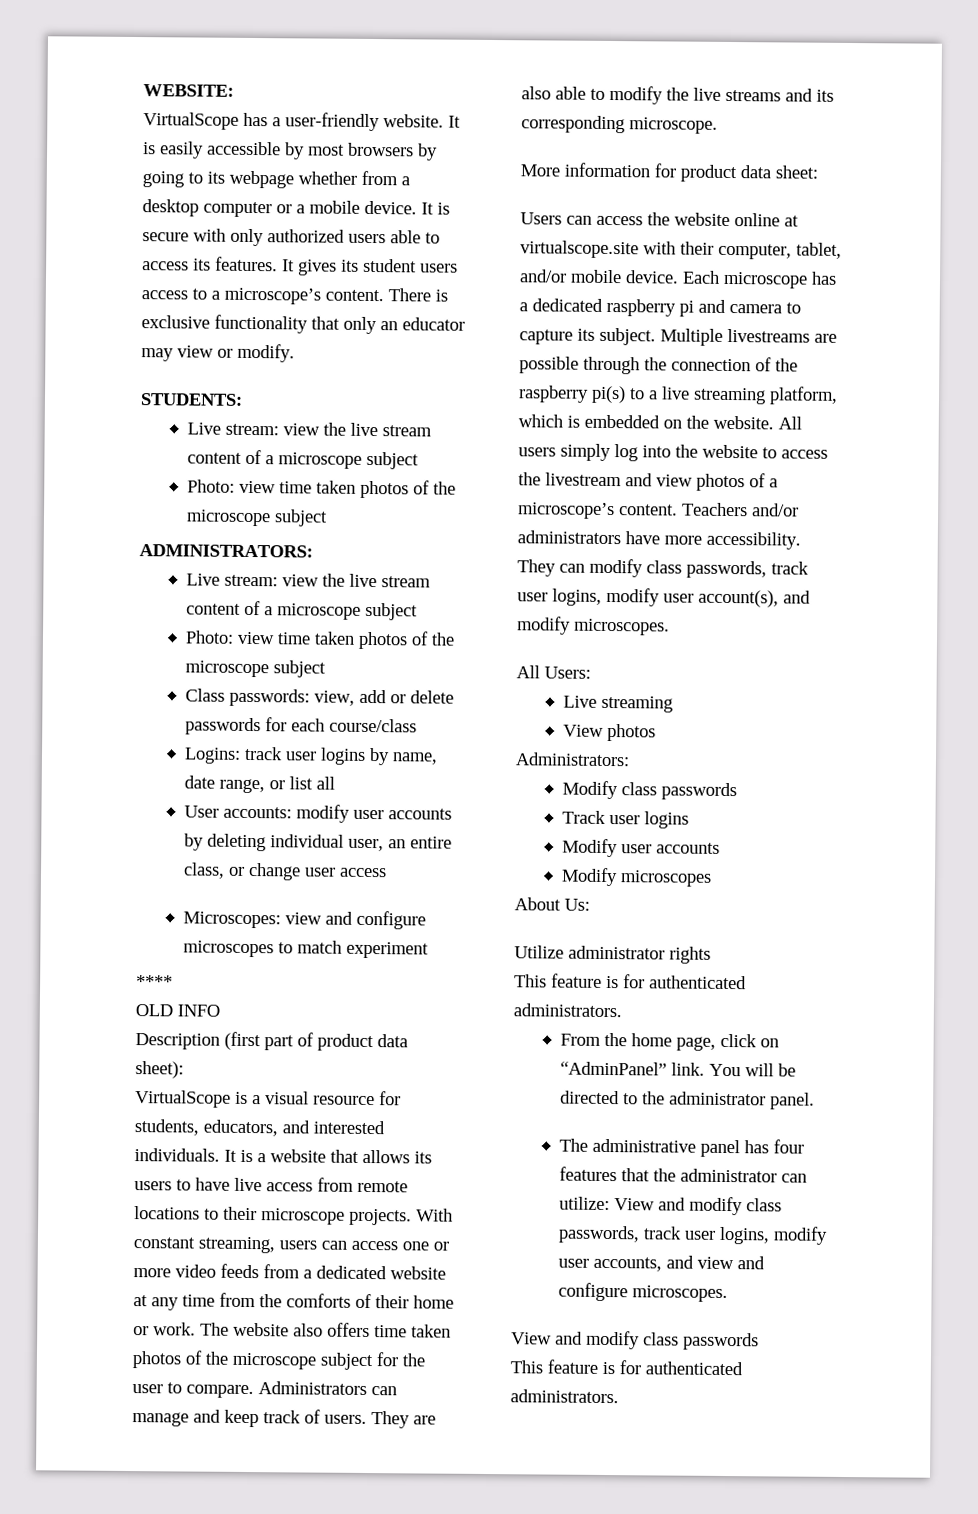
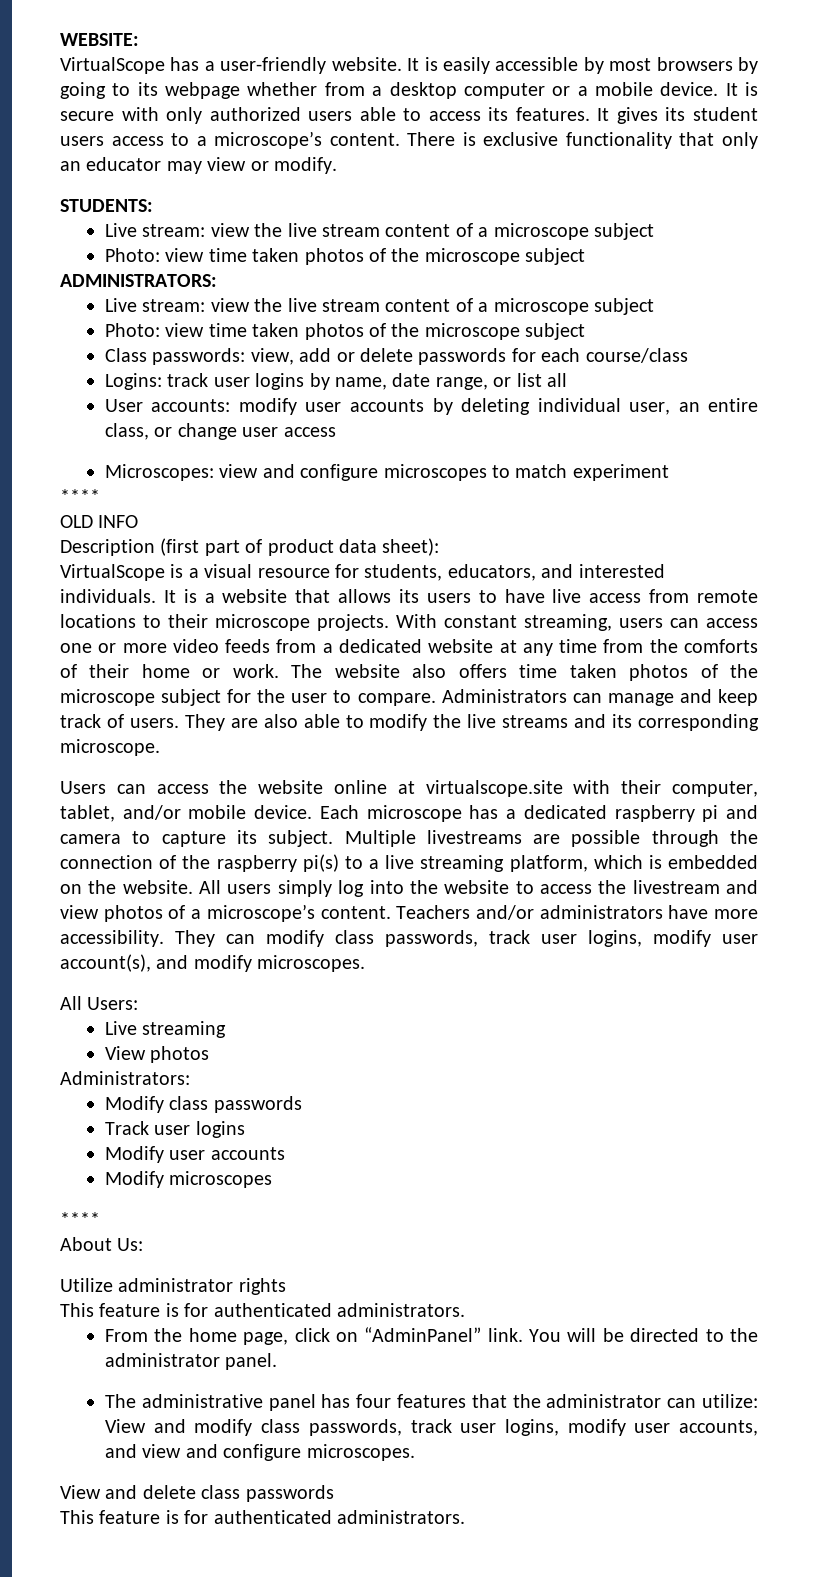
[520,162,818,183] // More information for product data sheet: -> (160, 747) none
(713, 878) none -> [60,1212,100,1226] // ****
[586,1330,640,1350] modify -> [142,1485,196,1499] delete

